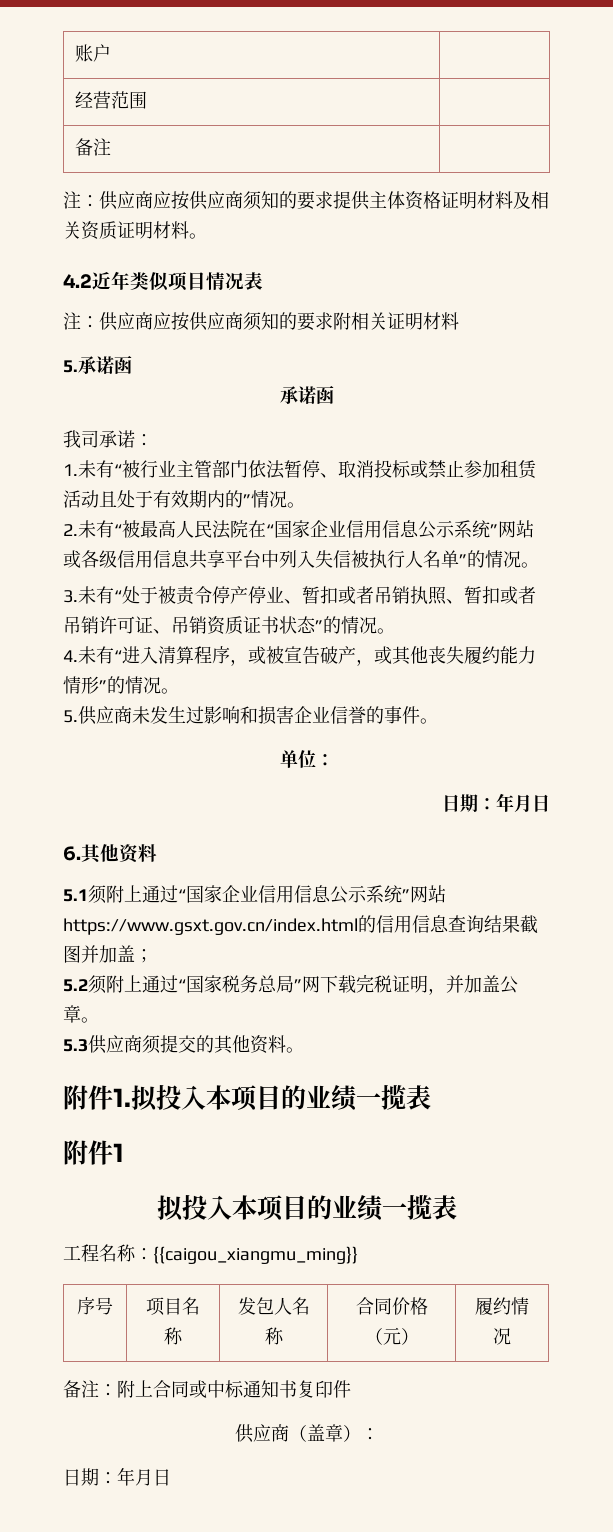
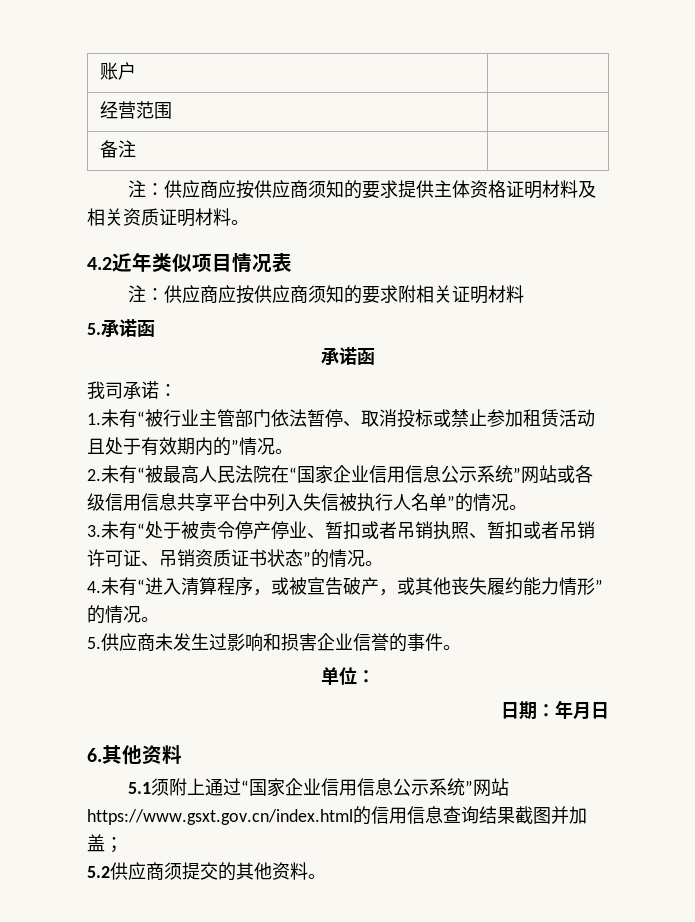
[88,974,518,995] [63,1005,99,1023] [63,1039,88,1052] 须附上通过“国家税务总局”网下载完税证明，并加盖公章。 // 5.3 -> (110, 872) none
[63,1085,431,1111] [63,1140,124,1165] [156,1195,457,1221] [63,1244,358,1264] [77,1297,113,1315] [146,1297,200,1316] [164,1327,183,1345] [237,1297,310,1315] [264,1327,284,1345] [355,1297,428,1315] [364,1327,419,1345] [475,1297,529,1315] [493,1328,511,1345] [63,1380,351,1398] [234,1424,379,1443] [63,1467,171,1486] // 附件1.拟投入本项目的业绩一揽表 // 附件1 // 拟投入本项目的业绩一揽表 // 工程名称：{{caigou_xiangmu_ming}} // 序号 | 项目名称 | 发包人名称 | 合同价格（元） | 履约情况 // 备注：附上合同或中标通知书复印件 // 供应商（盖章）： // 日期：年月日 -> (326, 876) none

